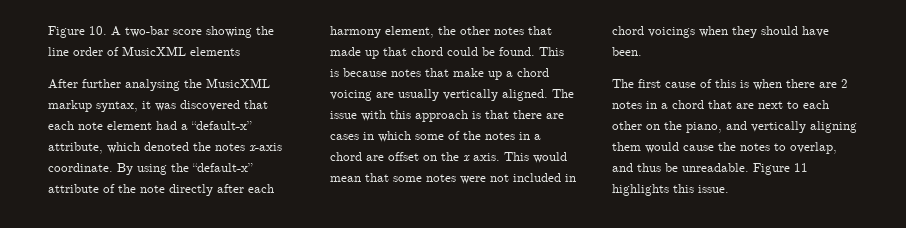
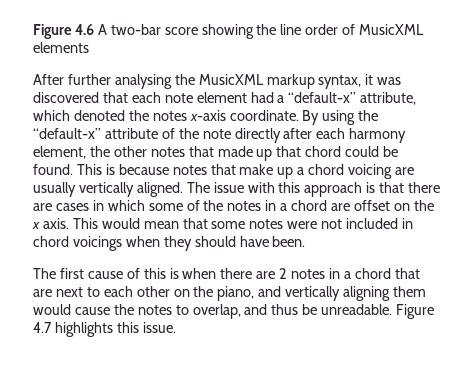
[48,26,107,38] Figure 10. -> [33,24,94,39] Figure 4.6
[794,163,808,172] 11 -> [33,322,52,333] 4.7

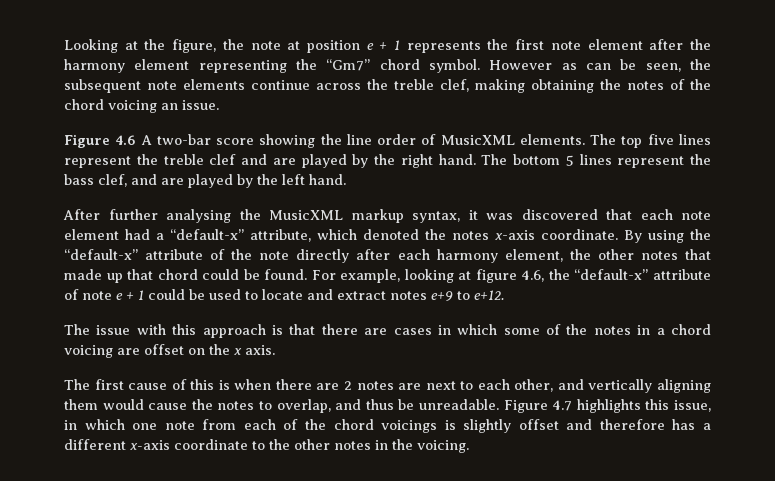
(33, 31) none -> [64,39,711,53] [64,59,711,73] [64,79,711,93] [64,99,219,113] Looking at the figure, the note at position e + 1 represents the first note element after the harmony element representing the “Gm7” chord symbol. However as can be seen, the subsequent note elements continue across the treble clef, making obtaining the notes of the chord voicing an issue. //
[33,42,89,53] elements -> [519,134,711,148] [64,154,711,168] [64,174,346,188] elements. The top five lines represent the treble clef and are played by the right hand. The bottom 5 lines represent the bass clef, and are played by the left hand.
[76,164,415,179] [33,182,183,197] This is because notes that make up a chord voicing are usually vertically aligned. -> [311,269,712,283] [64,289,504,301] For example, looking at figure 4.6, the “default-x” attribute of note e + 1 could be used to locate and extract notes e+9 to e+12. //
(328, 205) none -> [64,345,113,358] voicing
[72,218,414,229] [33,236,306,251] This would mean that some notes were not included in chord voicings when they should have been. -> (275, 350) none
[329,268,420,279] [33,286,255,301] in a chord that are next to each other on the piano, -> [398,379,554,392] are next to each other,
[142,322,176,333] issue. -> [674,400,712,412] [64,419,711,433] [64,439,469,453] issue, in which one note from each of the chord voicings is slightly offset and therefore has a different x-axis coordinate to the other notes in the voicing.

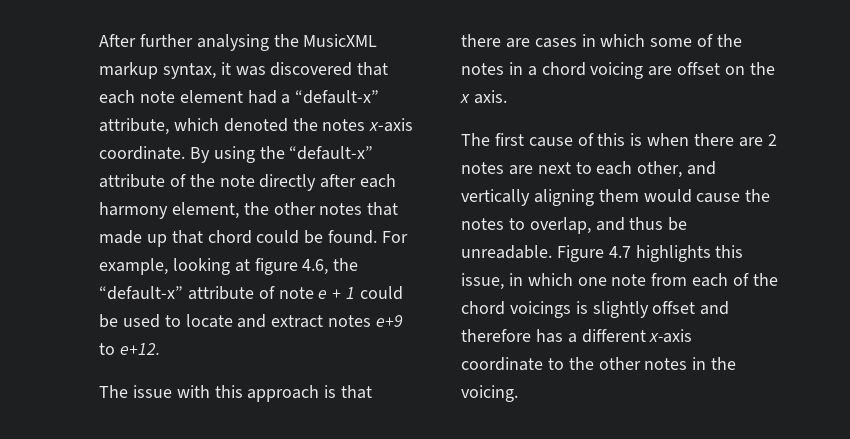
[64,39,711,53] [64,59,711,73] [64,79,711,93] [64,99,219,113] [64,134,711,148] [64,154,711,168] [64,174,346,188] Looking at the figure, the note at position e + 1 represents the first note element after the harmony element representing the “Gm7” chord symbol. However as can be seen, the subsequent note elements continue across the treble clef, making obtaining the notes of the chord voicing an issue. // Figure 4.6 A two-bar score showing the line order of MusicXML elements. The top five lines represent the treble clef and are played by the right hand. The bottom 5 lines represent the bass clef, and are played by the left hand. // -> (99, 40) none

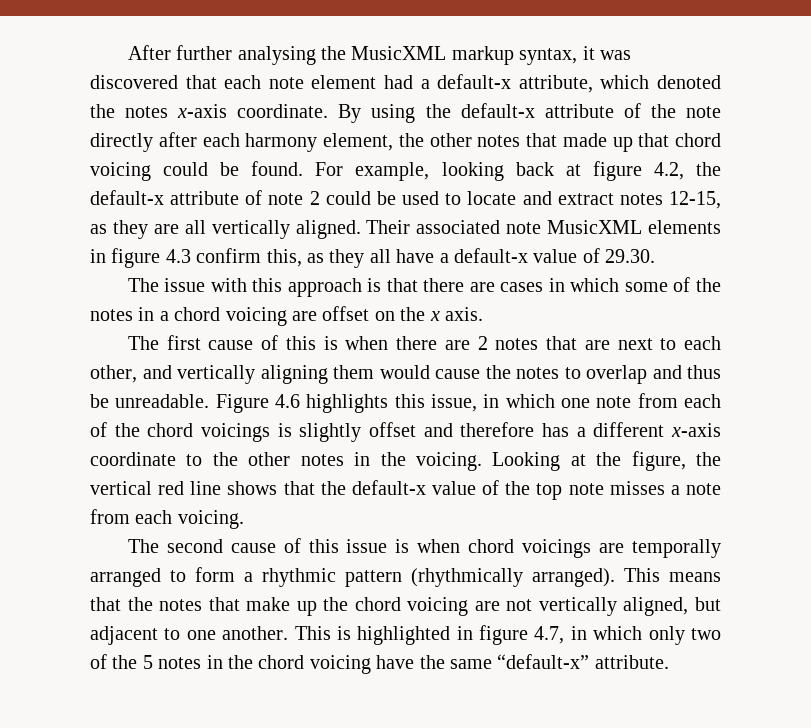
[295,90,380,104] “default-x” -> [437,74,512,89] default-x
[289,146,374,160] “default-x” -> [460,103,535,118] default-x
(252, 237) none -> [90,162,151,181] voicing
(230, 266) none -> [515,162,554,176] back
[302,258,359,275] [99,286,356,300] 4.6, the “default-x” attribute of note e + 1 -> [653,162,722,180] [90,190,320,205] 4.2, the default-x attribute of note 2
[376,315,404,327] [99,343,160,355] e+9 to e+12. -> [669,191,721,209] [90,220,721,239] [90,248,656,268] 12-15, as they are all vertically aligned. Their associated note MusicXML elements in figure 4.3 confirm this, as they all have a default-x value of 29.30.
(504, 168) none -> [546,336,578,350] that
[529,217,591,234] overlap, -> [586,365,647,384] overlap
[608,246,631,258] 4.7 -> [275,394,300,408] 4.6
(518, 393) none -> [492,451,721,471] [90,480,721,500] [90,509,244,529] [127,538,722,558] [90,567,721,587] [90,597,721,616] [90,625,721,645] [90,654,669,674] Looking at the figure, the vertical red line shows that the default-x value of the top note misses a note from each voicing. // The second cause of this issue is when chord voicings are temporally arranged to form a rhythmic pattern (rhythmically arranged). This means that the notes that make up the chord voicing are not vertically aligned, but adjacent to one another. This is highlighted in figure 4.7, in which only two of the 5 notes in the chord voicing have the same “default-x” attribute.

